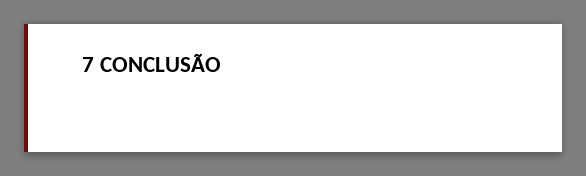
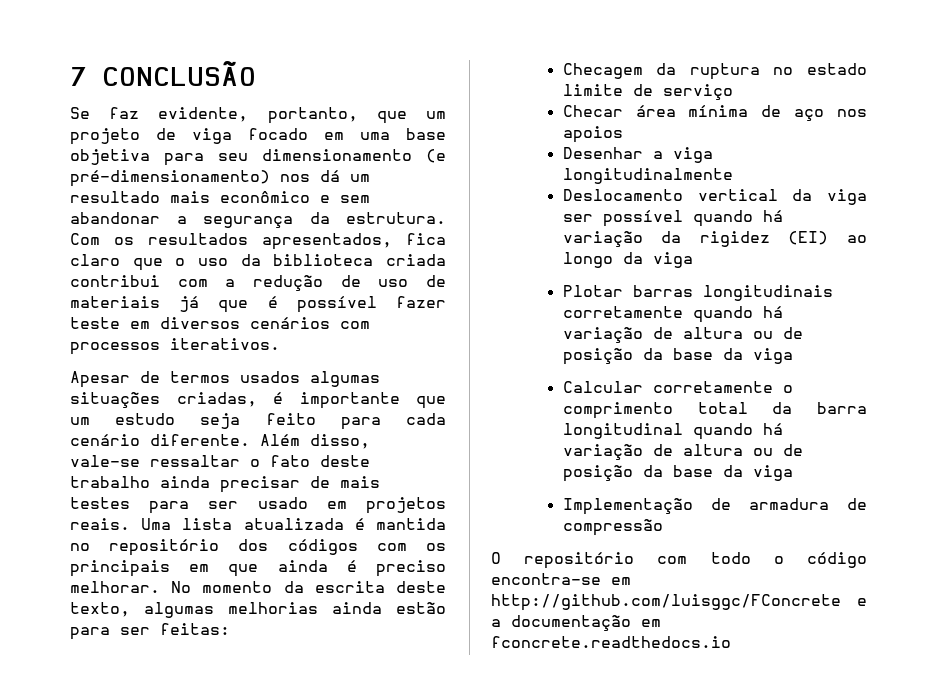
(222, 62) none -> [70,107,446,124] [70,128,446,145] [70,149,446,166] [70,170,370,187] [70,191,370,203] [70,212,446,228] [70,233,446,250] [70,254,446,271] [70,275,447,291] [70,296,446,313] [70,317,370,329] [70,338,280,355] [70,371,380,388] [70,392,446,409] [70,413,446,430] [70,434,370,449] [70,455,370,467] [70,476,380,493] [70,497,446,514] [70,518,446,530] [70,539,446,556] [70,560,446,577] [70,581,446,593] [70,602,446,618] [70,623,230,640] [562,63,867,80] [562,84,733,100] [562,105,867,121] [562,126,623,143] [562,147,713,163] [562,168,733,184] [562,189,867,205] [562,210,783,227] [562,231,867,247] [562,252,693,268] [562,285,833,301] [562,306,783,323] [562,327,803,343] [562,348,793,365] [562,381,793,393] [562,402,867,419] [562,423,783,440] [562,444,803,460] [562,465,793,482] [562,498,867,515] [562,519,663,536] [491,552,867,569] [491,573,631,585] [491,594,867,611] [491,615,661,631] [491,636,731,648] // Se faz evidente, portanto, que um projeto de viga focado em uma base objetiva para seu dimensionamento (e pré-dimensionamento) nos dá um resultado mais econômico e sem abandonar a segurança da estrutura. Com os resultados apresentados, fica claro que o uso da biblioteca criada contribui com a redução de uso de materiais já que é possível fazer teste em diversos cenários com processos iterativos. // Apesar de termos usados algumas situações criadas, é importante que um estudo seja feito para cada cenário diferente. Além disso, vale-se ressaltar o fato deste trabalho ainda precisar de mais testes para ser usado em projetos reais. Uma lista atualizada é mantida no repositório dos códigos com os principais em que ainda é preciso melhorar. No momento da escrita deste texto, algumas melhorias ainda estão para ser feitas: // Checagem da ruptura no estado limite de serviço // Checar área mínima de aço nos apoios // Desenhar a viga longitudinalmente // Deslocamento vertical da viga ser possível quando há variação da rigidez (EI) ao longo da viga // Plotar barras longitudinais corretamente quando há variação de altura ou de posição da base da viga // Calcular corretamente o comprimento total da barra longitudinal quando há variação de altura ou de posição da base da viga // Implementação de armadura de compressão // O repositório com todo o código encontra-se em http://github.com/luisggc/FConcrete e a documentação em fconcrete.readthedocs.io

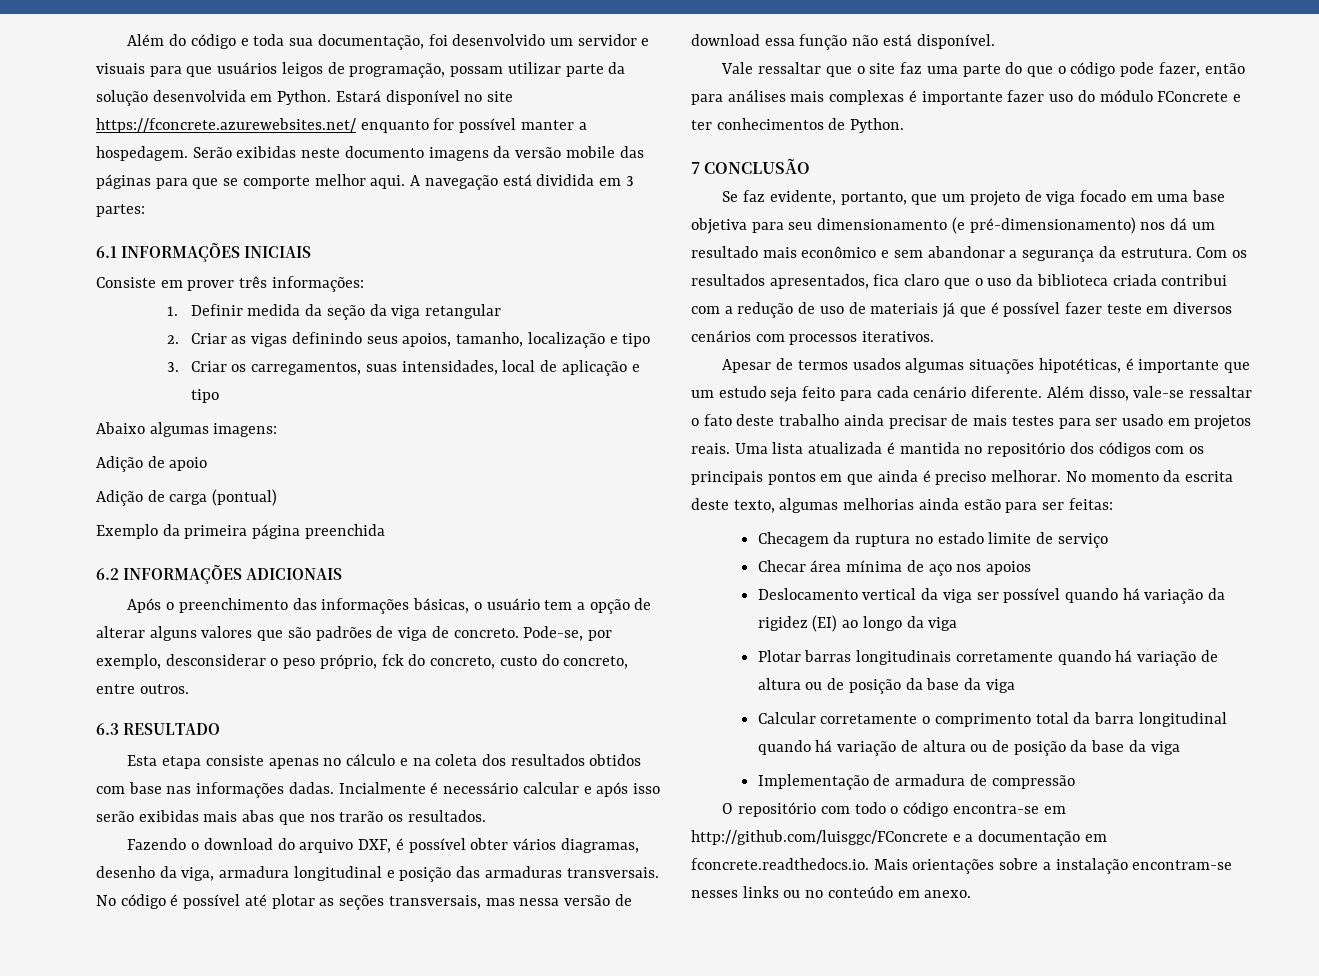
(70, 76) none -> [127,34,650,50] [96,62,626,78] [96,90,514,106] [96,118,587,133] [96,146,644,161] [96,174,634,190] [96,204,145,217] [96,242,312,262] [96,276,364,292] [167,304,502,320] [167,332,651,348] [167,360,640,376] [190,389,219,403] [96,422,278,437] [96,456,208,472] [96,489,278,506] [96,524,385,539] [96,564,343,584] [127,598,652,614] [96,626,612,641] [96,654,629,669] [96,684,189,694] [96,723,221,735] [127,754,642,769] [96,782,660,798] [96,810,486,825] [127,838,639,853] [96,866,659,882] [96,894,632,910] [691,34,995,50] [721,62,1245,77] [691,90,1241,105] [691,118,905,133] Além do código e toda sua documentação, foi desenvolvido um servidor e visuais para que usuários leigos de programação, possam utilizar parte da solução desenvolvida em Python. Estará disponível no site https://fconcrete.azurewebsites.net/ enquanto for possível manter a hospedagem. Serão exibidas neste documento imagens da versão mobile das páginas para que se comporte melhor aqui. A navegação está dividida em 3 partes: // 6.1 INFORMAÇÕES INICIAIS // Consiste em prover três informações: // 1. Definir medida da seção da viga retangular // 2. Criar as vigas definindo seus apoios, tamanho, localização e tipo // 3. Criar os carregamentos, suas intensidades, local de aplicação e tipo // Abaixo algumas imagens: // Adição de apoio // Adição de carga (pontual) // Exemplo da primeira página preenchida // 6.2 INFORMAÇÕES ADICIONAIS // Após o preenchimento das informações básicas, o usuário tem a opção de alterar alguns valores que são padrões de viga de concreto. Pode-se, por exemplo, desconsiderar o peso próprio, fck do concreto, custo do concreto, entre outros. // 6.3 RESULTADO // Esta etapa consiste apenas no cálculo e na coleta dos resultados obtidos com base nas informações dadas. Incialmente é necessário calcular e após isso serão exibidas mais abas que nos trarão os resultados. // Fazendo o download do arquivo DXF, é possível obter vários diagramas, desenho da viga, armadura longitudinal e posição das armaduras transversais. No código é possível até plotar as seções transversais, mas nessa versão de download essa função não está disponível. // Vale ressaltar que o site faz uma parte do que o código pode fazer, então para análises mais complexas é importante fazer uso do módulo FConcrete e ter conhecimentos de Python. //
[176,392,257,407] criadas, -> [1038,358,1121,373] hipotéticas,
(170, 568) none -> [767,472,816,485] pontos
[562,147,713,163] [562,168,733,184] // Desenhar a viga longitudinalmente -> (1031, 568) none
[491,636,731,648] fconcrete.readthedocs.io -> [691,858,1233,874] [691,886,972,898] fconcrete.readthedocs.io. Mais orientações sobre a instalação encontram-se nesses links ou no conteúdo em anexo.

